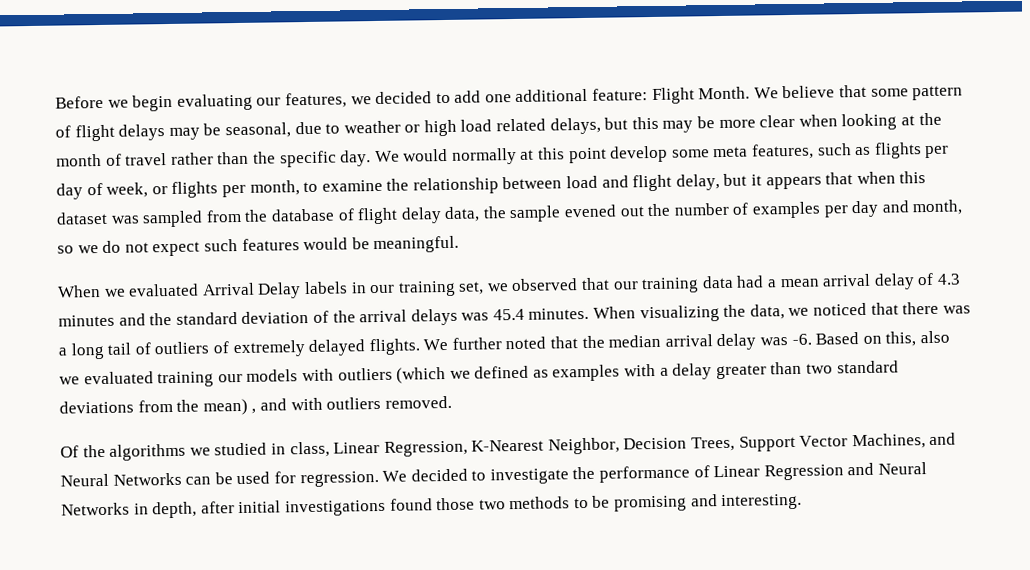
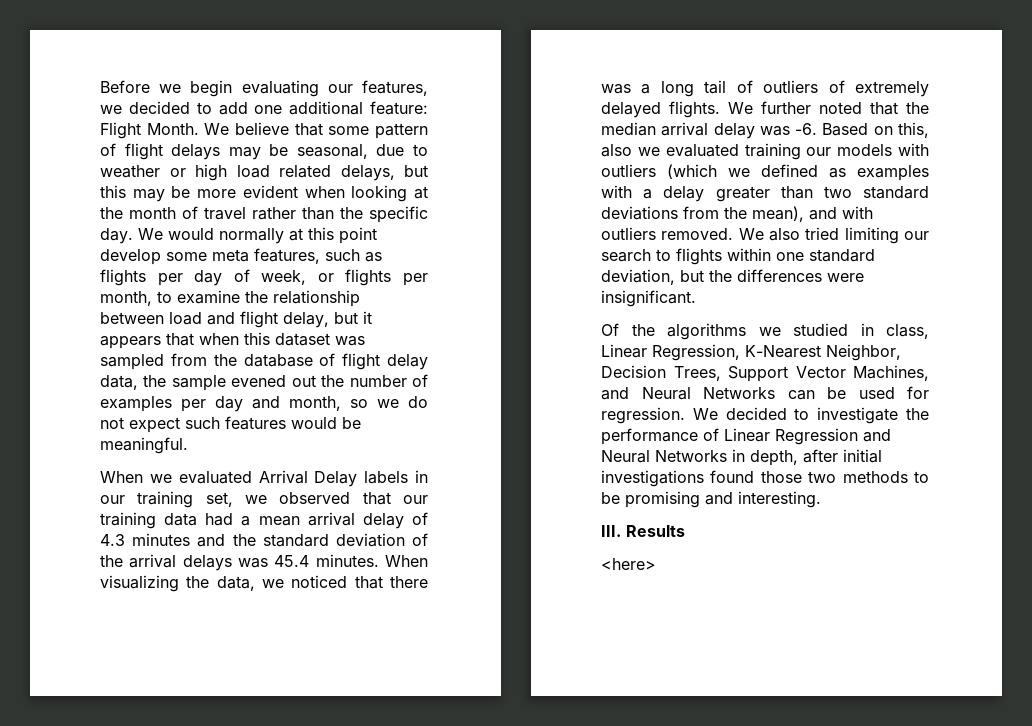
[759,114,796,128] clear -> [242,185,298,198] evident
[202,398,257,416] mean) , -> [752,206,804,222] mean),
(452, 402) none -> [738,227,929,244] [601,248,875,265] [601,269,864,285] [601,290,696,307] We also tried limiting our search to flights within one standard deviation, but the differences were insignificant.
(803, 502) none -> [601,525,685,537] [601,558,656,570] // III. Results // <here>

